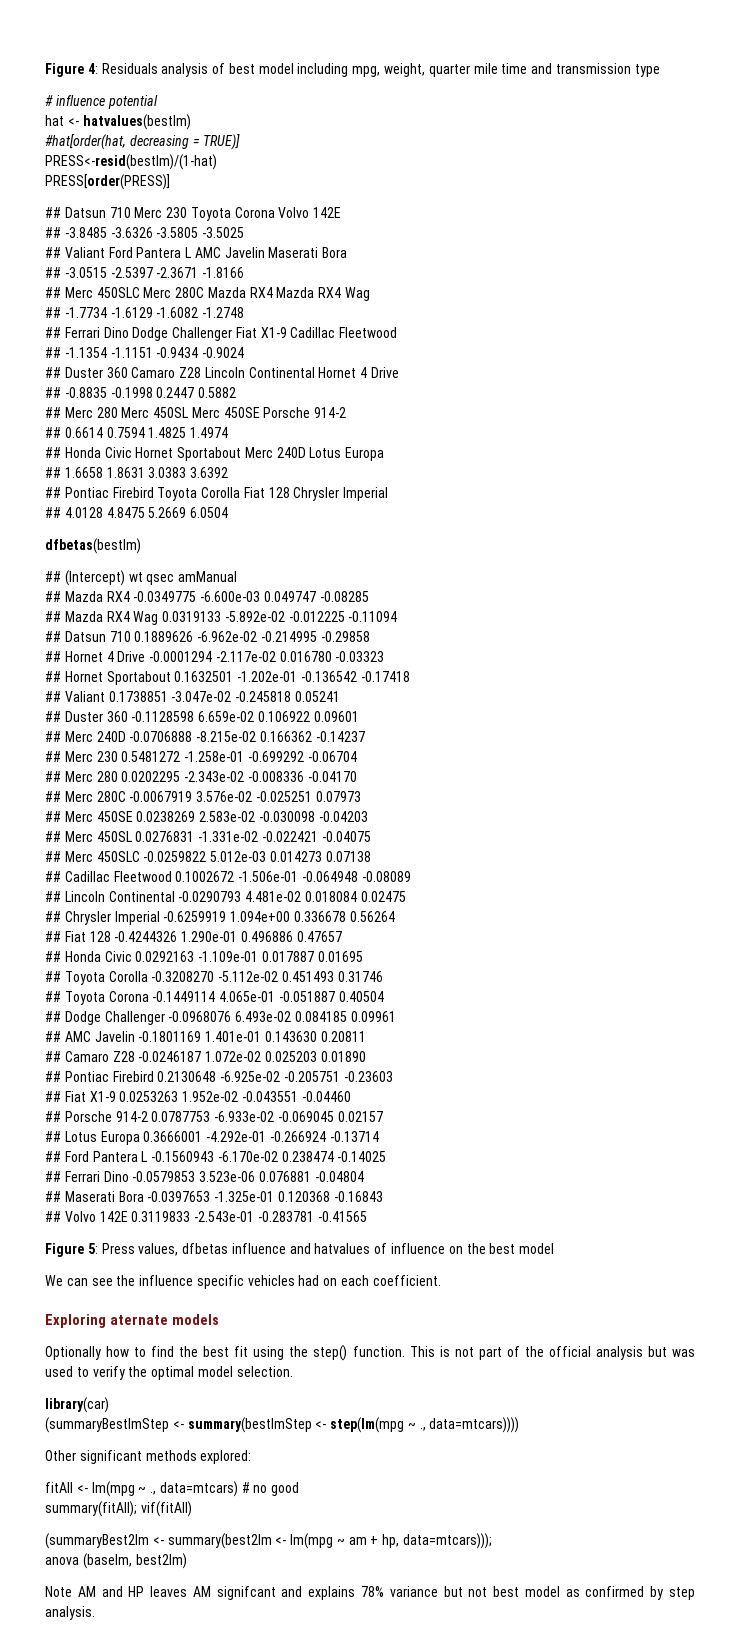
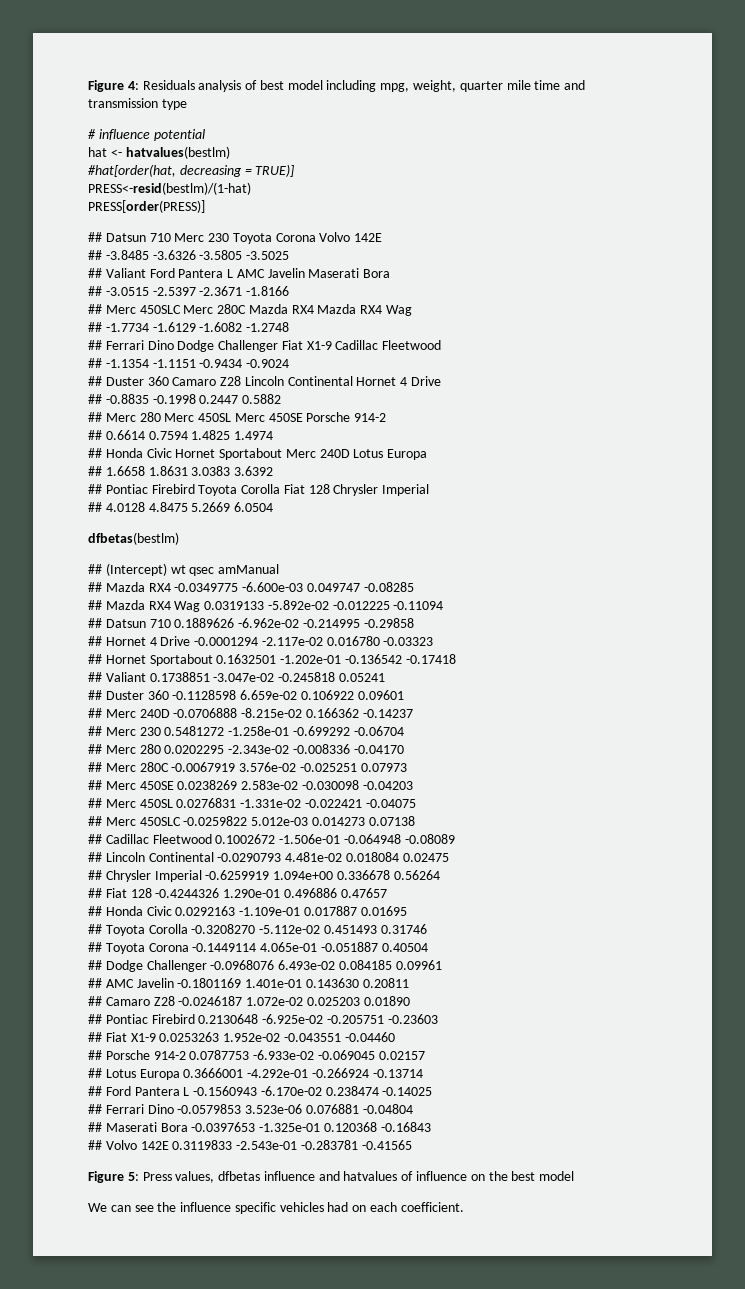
[45,1314,219,1328] [45,1345,695,1361] [45,1366,293,1380] [45,1397,109,1413] [45,1417,520,1433] [45,1450,252,1464] [45,1481,300,1497] [45,1501,192,1517] [45,1533,493,1549] [45,1553,187,1569] [45,1586,696,1600] [45,1606,95,1620] // Exploring aternate models // Optionally how to find the best fit using the step() function. This is not part of the official analysis but was used to verify the optimal model selection. // library(car) // (summaryBestlmStep <- summary(bestlmStep <- step(lm(mpg ~ ., data=mtcars)))) // Other significant methods explored: // fitAll <- lm(mpg ~ ., data=mtcars) # no good // summary(fitAll); vif(fitAll) // (summaryBest2lm <- summary(best2lm <- lm(mpg ~ am + hp, data=mtcars))); // anova (baselm, best2lm) // Note AM and HP leaves AM signifcant and explains 78% variance but not best model as confirmed by step analysis. -> (464, 1207) none

